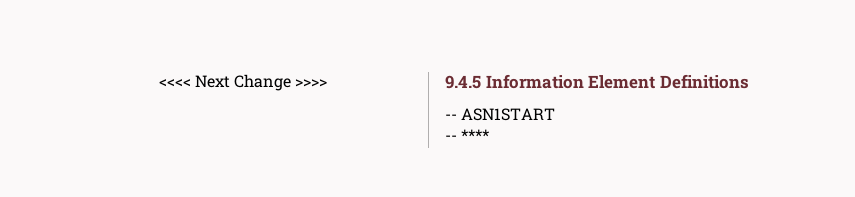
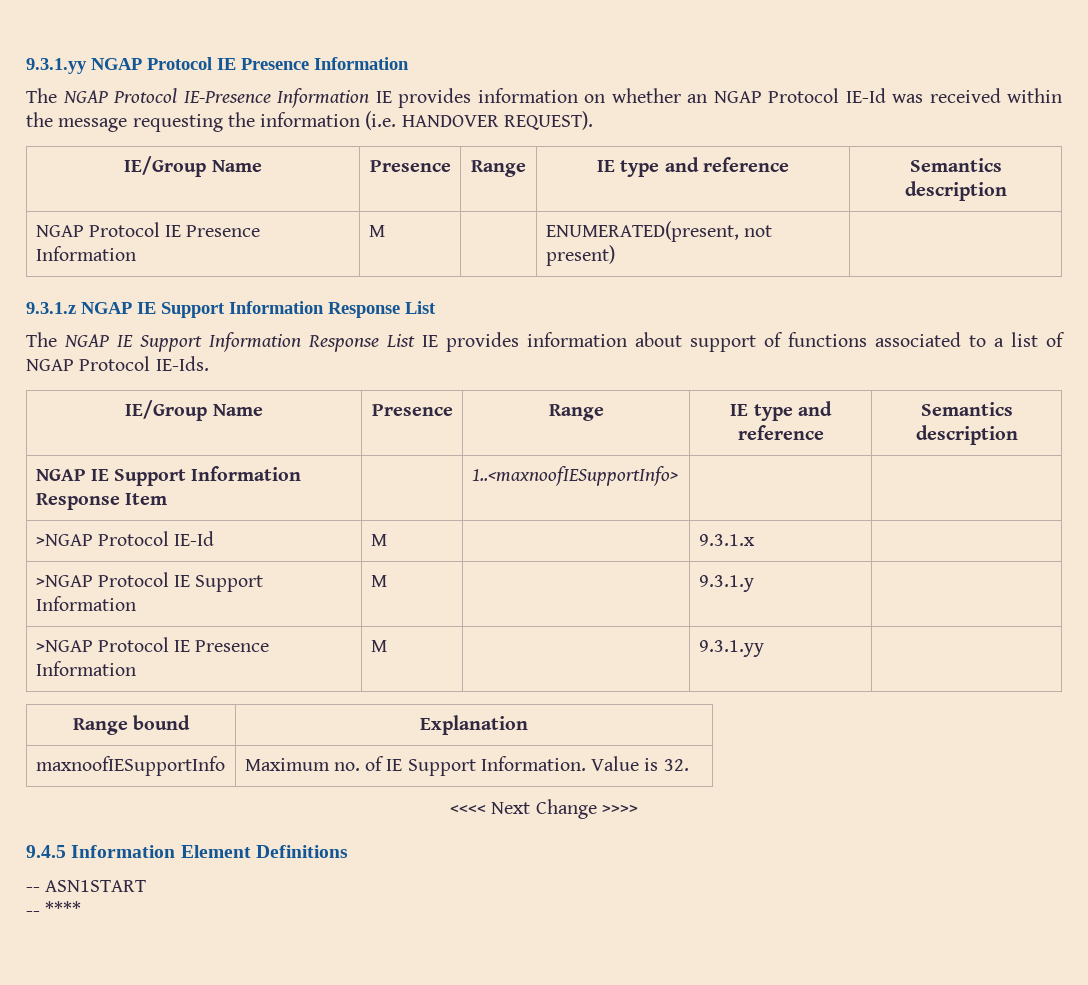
(158, 83) none -> [26,57,409,74] [26,88,1062,108] [26,111,593,132] [124,156,262,177] [369,160,451,172] [471,160,526,177] [597,157,789,177] [909,158,1002,172] [904,181,1007,201] [35,222,261,237] [35,246,136,261] [368,225,385,237] [545,221,772,242] [545,245,615,266] [26,301,436,318] [26,332,1065,352] [26,356,209,371] [125,400,263,421] [371,404,453,416] [548,404,604,421] [730,401,832,421] [737,425,824,440] [920,402,1013,416] [915,425,1018,445] [35,466,302,486] [35,493,167,510] [471,466,678,486] [35,531,215,546] [370,534,387,546] [698,534,755,546] [35,572,264,592] [35,596,136,611] [370,575,387,587] [698,575,754,592] [35,637,270,652] [35,661,136,676] [370,640,387,652] [698,640,764,657] [72,715,191,735] [419,715,528,735] [35,756,225,776] [244,756,689,776] 9.3.1.yy NGAP Protocol IE Presence Information // The NGAP Protocol IE-Presence Information IE provides information on whether an NGAP Protocol IE-Id was received within the message requesting the information (i.e. HANDOVER REQUEST). // IE/Group Name | Presence | Range | IE type and reference | Semantics description // NGAP Protocol IE Presence Information | M | | ENUMERATED(present, not present) | // 9.3.1.z NGAP IE Support Information Response List // The NGAP IE Support Information Response List IE provides information about support of functions associated to a list of NGAP Protocol IE-Ids. // IE/Group Name | Presence | Range | IE type and reference | Semantics description // NGAP IE Support Information Response Item | | 1..<maxnoofIESupportInfo> | | // >NGAP Protocol IE-Id | M | | 9.3.1.x | // >NGAP Protocol IE Support Information | M | | 9.3.1.y | // >NGAP Protocol IE Presence Information | M | | 9.3.1.yy | // Range bound | Explanation // maxnoofIESupportInfo | Maximum no. of IE Support Information. Value is 32. //

